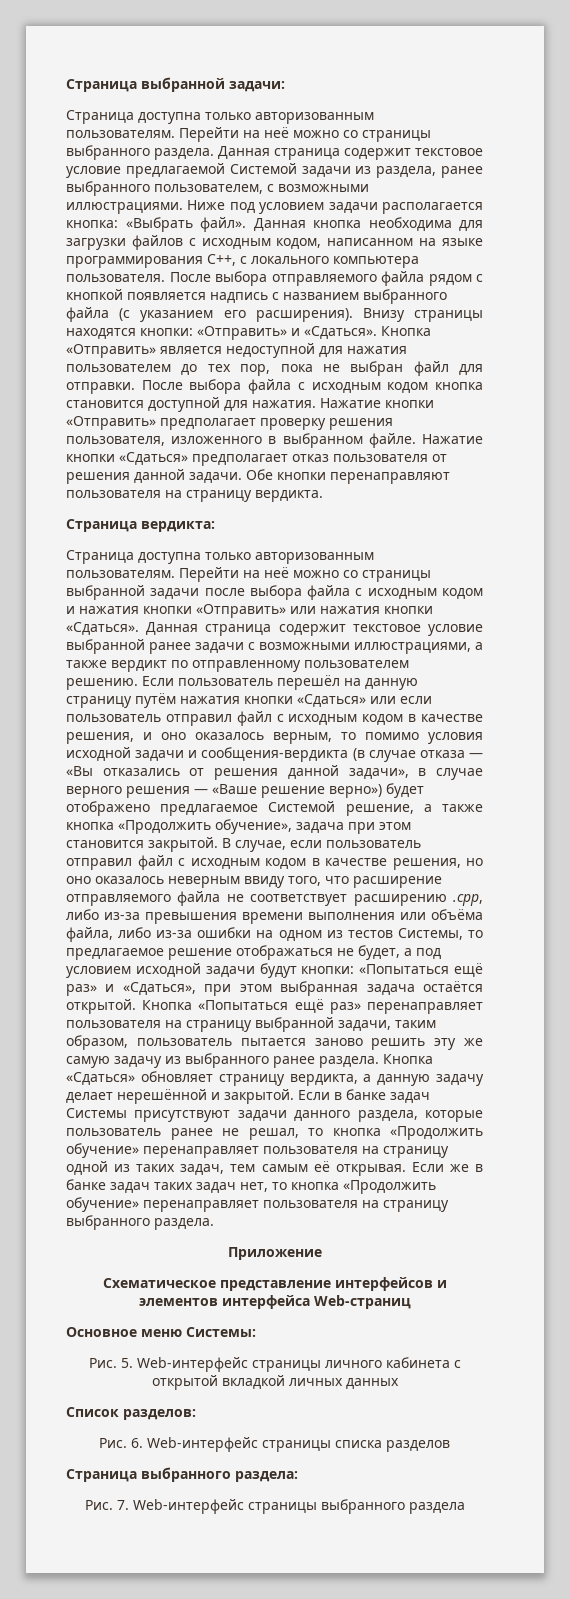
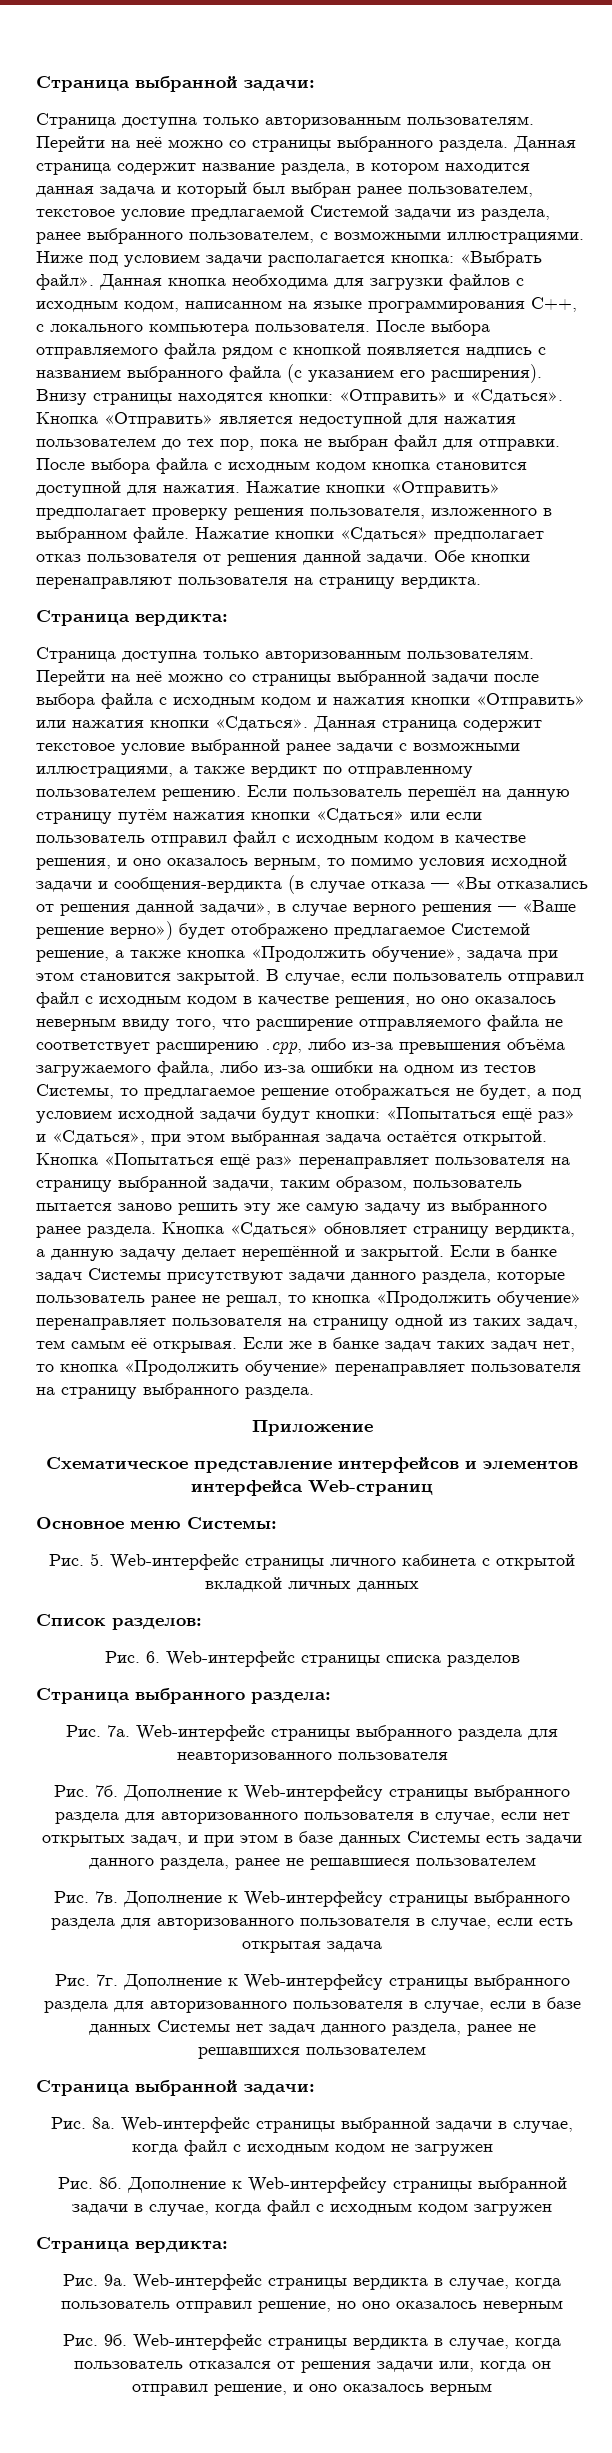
(411, 154) none -> [202,162,530,175] [36,182,533,198] название раздела, в котором находится данная задача и который был выбран ранее пользователем,
[242,909,483,924] времени выполнения или объёма -> [507,1038,565,1050] [36,1064,151,1077] объёма загружаемого
[116,1500,129,1510] 7. -> [107,1725,130,1737] 7а.
(465, 1508) none -> [528,1729,558,1740] [176,1752,448,1764] [54,1785,570,1801] [54,1812,570,1824] [42,1831,582,1847] [88,1857,536,1870] [54,1891,570,1907] [51,1918,573,1930] [242,1941,382,1953] [54,1974,570,1990] [43,1997,581,2013] [88,2020,536,2036] [198,2046,426,2059] [36,2080,315,2096] [51,2117,573,2133] [131,2140,493,2156] [57,2177,567,2193] [72,2200,552,2216] [36,2237,228,2253] [63,2274,561,2290] [61,2300,563,2313] [63,2334,561,2350] [73,2361,551,2373] [132,2383,492,2396] для неавторизованного пользователя // Рис. 7б. Дополнение к Web-интерфейсу страницы выбранного раздела для авторизованного пользователя в случае, если нет открытых задач, и при этом в базе данных Системы есть задачи данного раздела, ранее не решавшиеся пользователем // Рис. 7в. Дополнение к Web-интерфейсу страницы выбранного раздела для авторизованного пользователя в случае, если есть открытая задача // Рис. 7г. Дополнение к Web-интерфейсу страницы выбранного раздела для авторизованного пользователя в случае, если в базе данных Системы нет задач данного раздела, ранее не решавшихся пользователем // Страница выбранной задачи: // Рис. 8а. Web-интерфейс страницы выбранной задачи в случае, когда файл с исходным кодом не загружен // Рис. 8б. Дополнение к Web-интерфейсу страницы выбранной задачи в случае, когда файл с исходным кодом загружен // Страница вердикта: // Рис. 9а. Web-интерфейс страницы вердикта в случае, когда пользователь отправил решение, но оно оказалось неверным // Рис. 9б. Web-интерфейс страницы вердикта в случае, когда пользователь отказался от решения задачи или, когда он отправил решение, и оно оказалось верным

